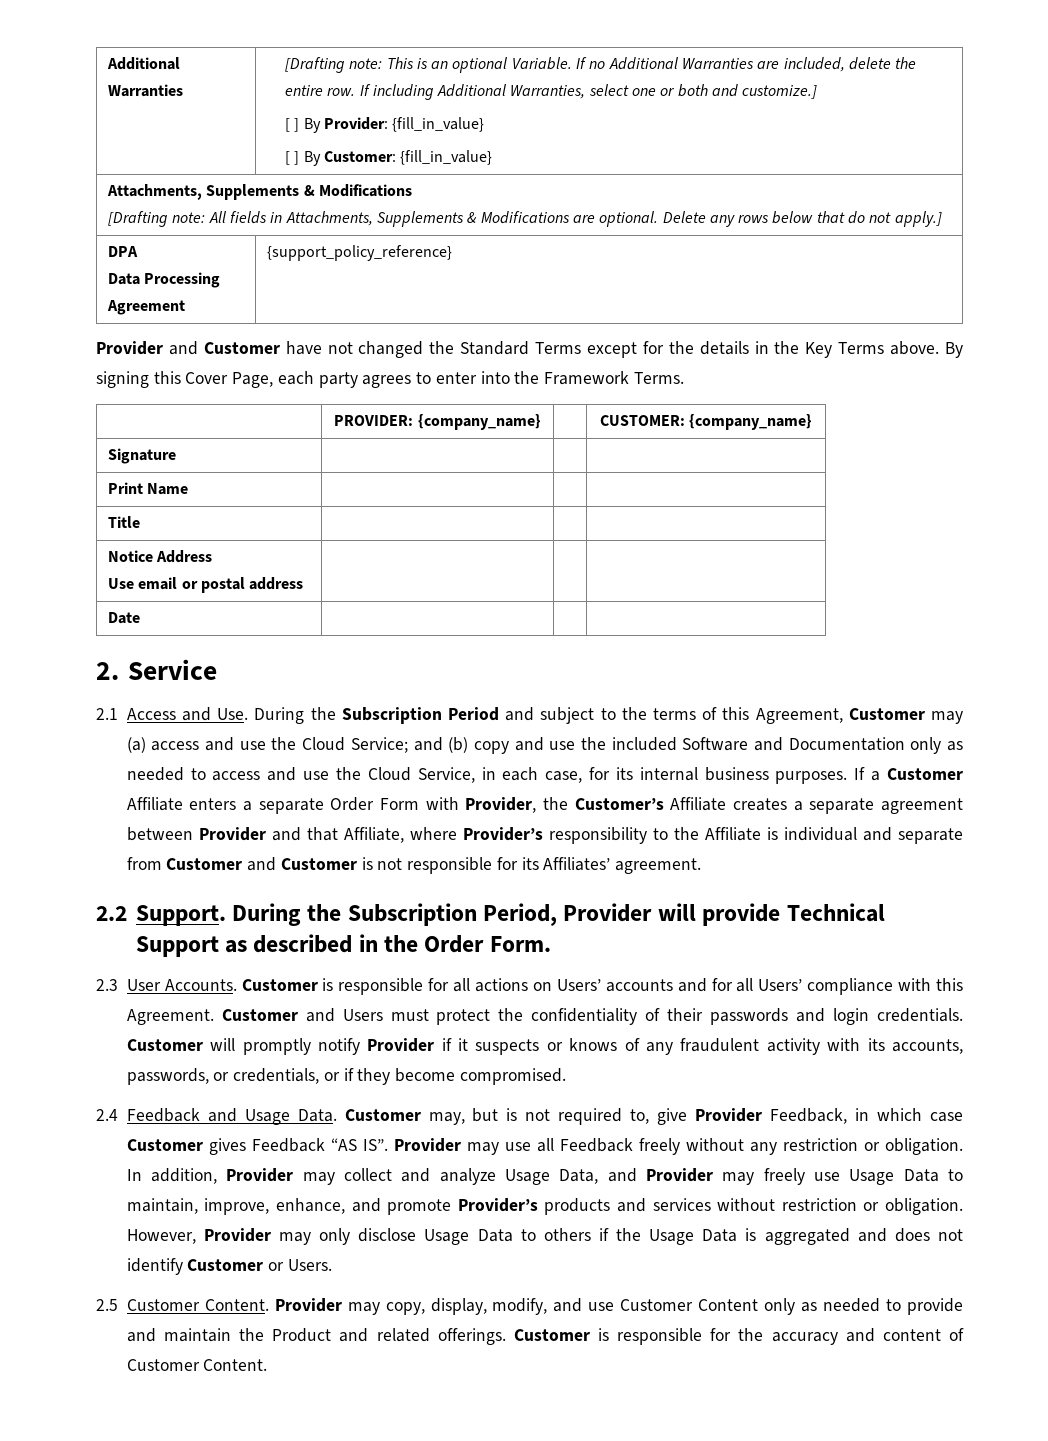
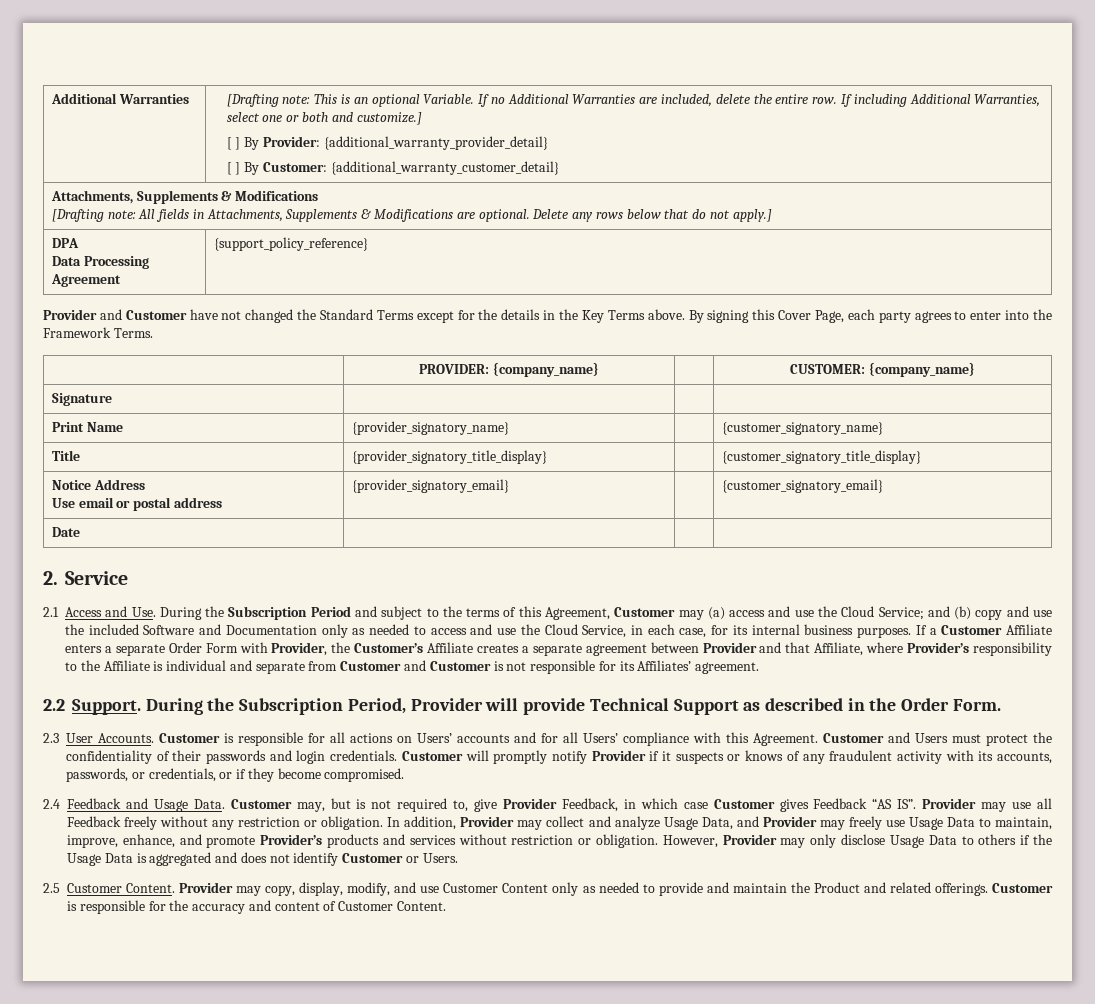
[392,117,485,132] {fill_in_value} -> [323,136,548,150] {additional_warranty_provider_detail}
[400,150,493,165] {fill_in_value} -> [330,161,559,175] {additional_warranty_customer_detail}
(189, 489) | | -> [351,421,509,435] [721,422,883,435] {provider_signatory_name} | | {customer_signatory_name}
(140, 522) | | -> [351,450,547,464] [721,450,921,464] {provider_signatory_title_display} | | {customer_signatory_title_display}
(304, 583) | | -> [351,479,509,493] [721,479,883,493] {provider_signatory_email} | | {customer_signatory_email}

